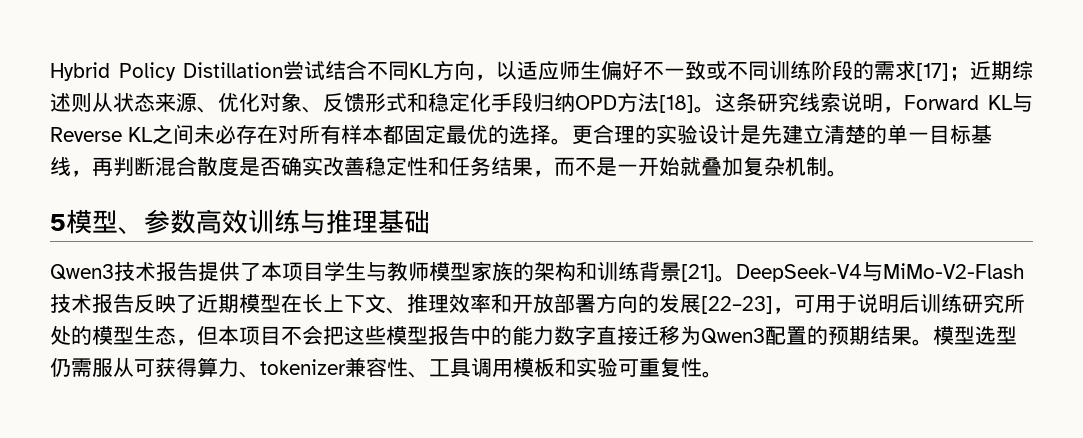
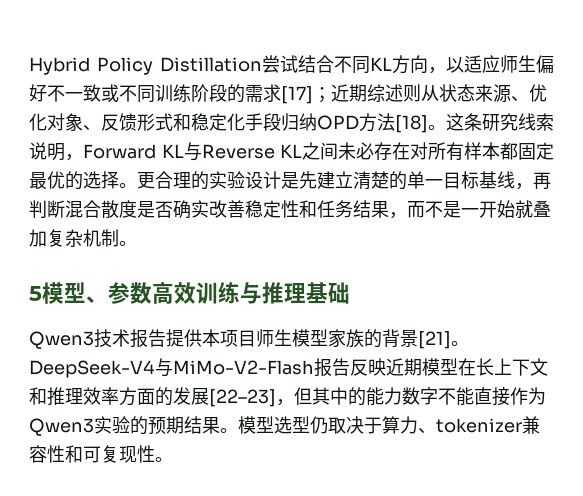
[240,261,639,281] 了本项目学生与教师模型家族的架构和训练 -> [202,329,382,348] 本项目师生模型家族的
[50,294,92,313] 技术 -> (314, 367) none
[176,295,197,313] 了 -> (386, 367) none
[386,307,407,314] 、 -> [29,387,47,405] 和
[491,293,1025,314] [50,325,807,346] 和开放部署方向的发展[22–23]，可用于说明后训练研究所处的模型生态，但本项目不会把这些模型报告中的能力数字直接迁移为Qwen3配置 -> [119,387,546,407] [29,416,130,436] 方面的发展[22–23]，但其中的能力数字不能直接作为Qwen3实验
[71,357,197,378] 需服从可获得 -> [328,416,382,434] 取决于
[408,357,681,378] 、工具调用模板和实验可重复 -> [65,445,137,463] 和可复现

